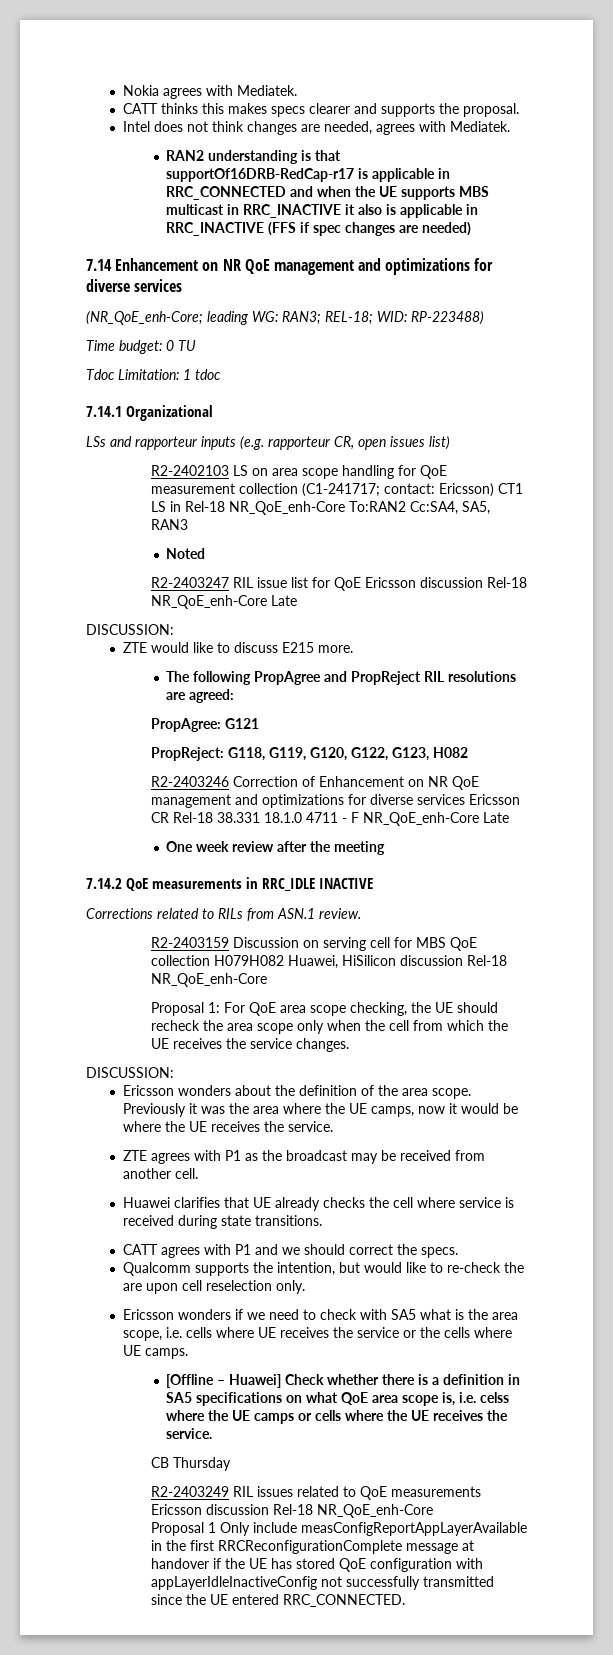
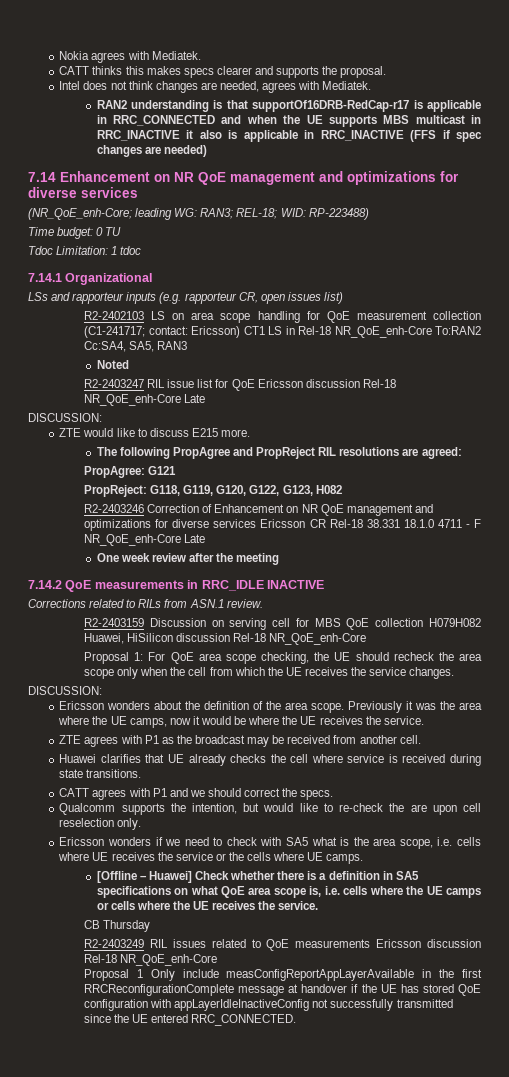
[480,1392,510,1403] celss -> [343,886,368,895] cells

